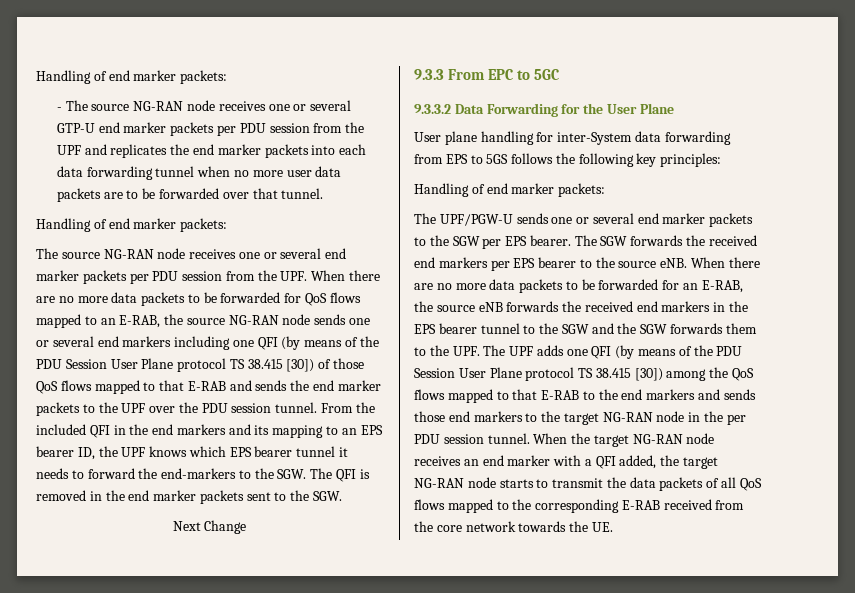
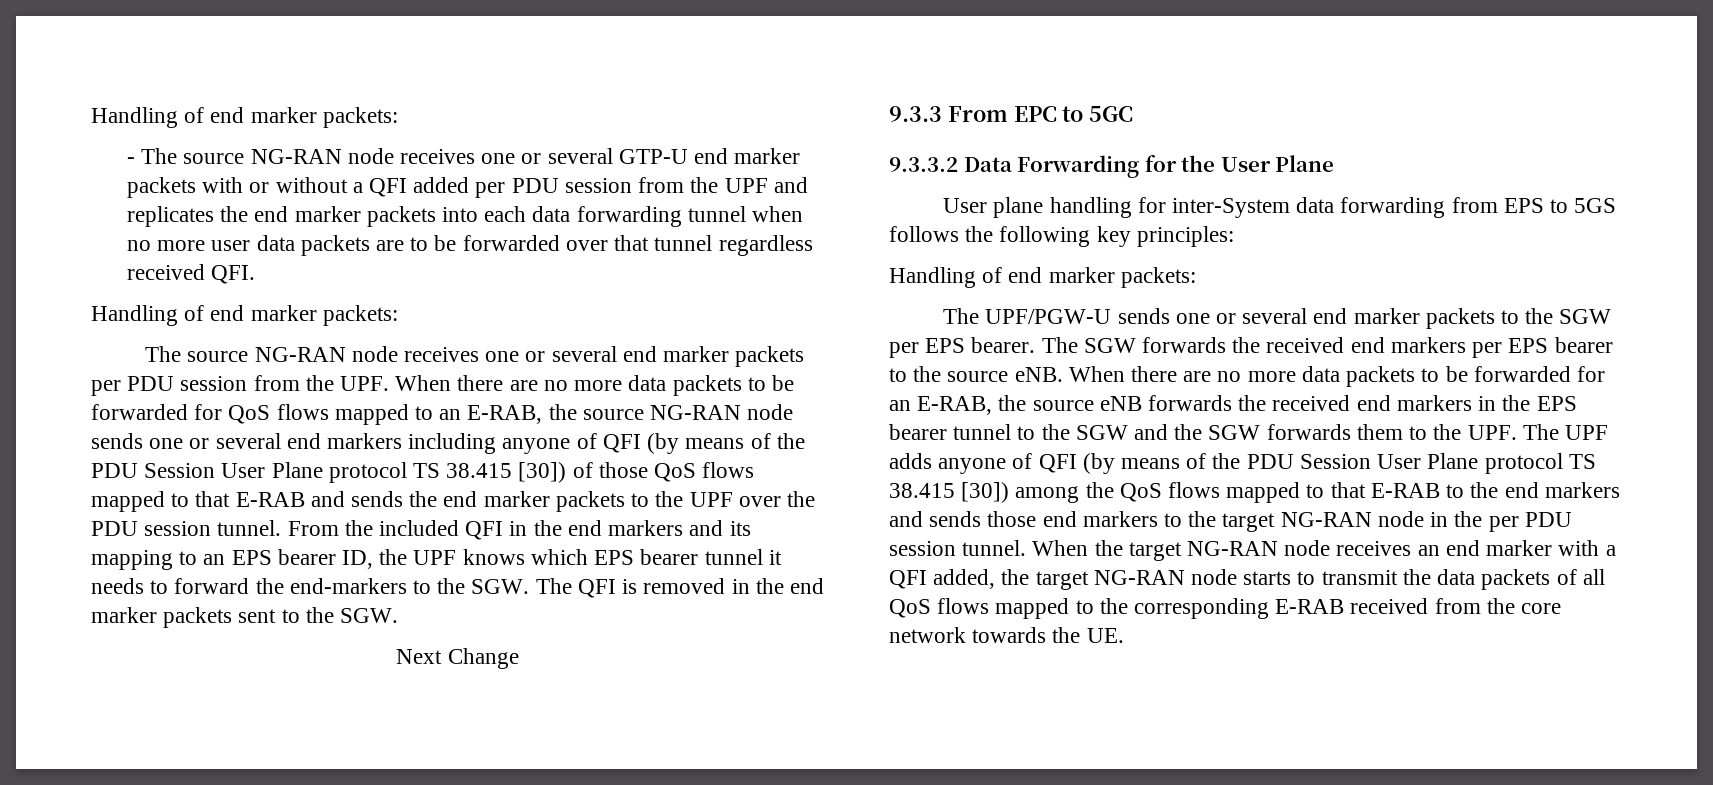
(215, 129) none -> [202,177,470,197] with or without a QFI added
[281,188,324,199] tunnel. -> [654,235,813,256] [127,264,256,284] tunnel regardless received QFI.
[232,340,254,347] one -> [502,433,597,454] anyone of
[566,349,588,356] one -> [938,453,1033,474] anyone of

